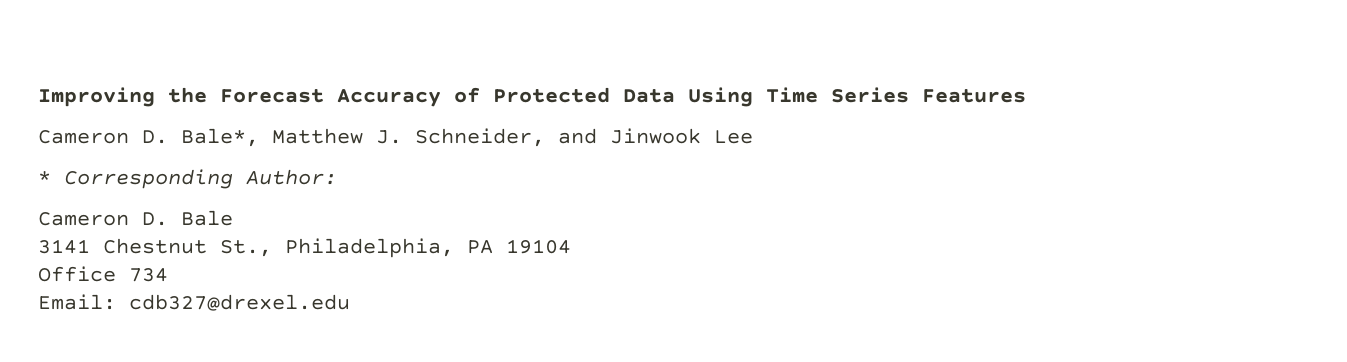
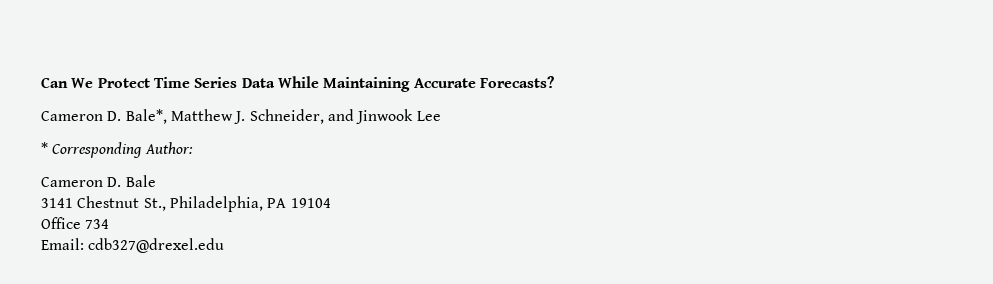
[38,87,1026,107] Improving the Forecast Accuracy of Protected Data Using Time Series Features -> [41,76,554,92] Can We Protect Time Series Data While Maintaining Accurate Forecasts?

